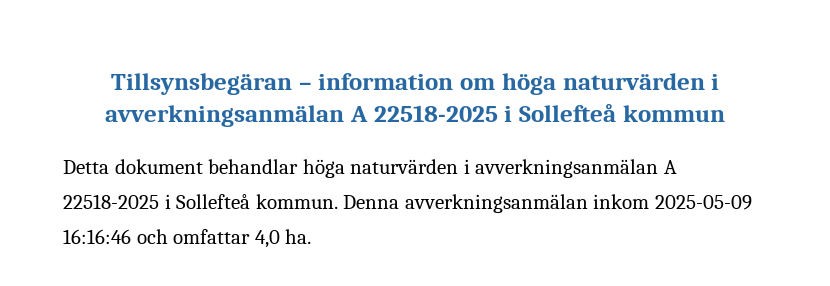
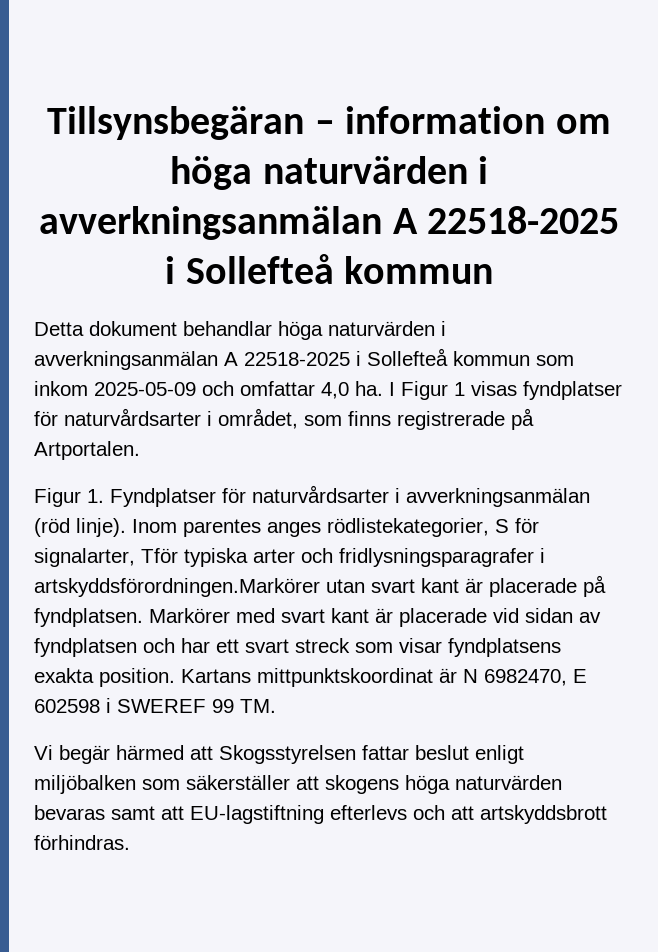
[255,194,588,213] kommun. Denna avverkningsanmälan -> [453,351,574,366] kommun som
[63,229,131,244] 16:16:46 -> (196, 389) none
(312, 236) none -> [389,381,622,400] [34,408,534,430] [34,441,140,460] [34,485,590,507] [34,518,539,537] [34,548,545,567] [34,575,606,597] [34,608,601,627] [34,638,561,657] [34,668,587,687] [34,698,276,713] [34,745,524,764] [34,775,562,794] [34,805,607,824] [34,835,130,850] I Figur 1 visas fyndplatser för naturvårdsarter i området, som finns registrerade på Artportalen. // Figur 1. Fyndplatser för naturvårdsarter i avverkningsanmälan (röd linje). Inom parentes anges rödlistekategorier, S för signalarter, Tför typiska arter och fridlysningsparagrafer i artskyddsförordningen.Markörer utan svart kant är placerade på fyndplatsen. Markörer med svart kant är placerade vid sidan av fyndplatsen och har ett svart streck som visar fyndplatsens exakta position. Kartans mittpunktskoordinat är N 6982470, E 602598 i SWEREF 99 TM. // Vi begär härmed att Skogsstyrelsen fattar beslut enligt miljöbalken som säkerställer att skogens höga naturvärden bevaras samt att EU-lagstiftning efterlevs och att artskyddsbrott förhindras.

